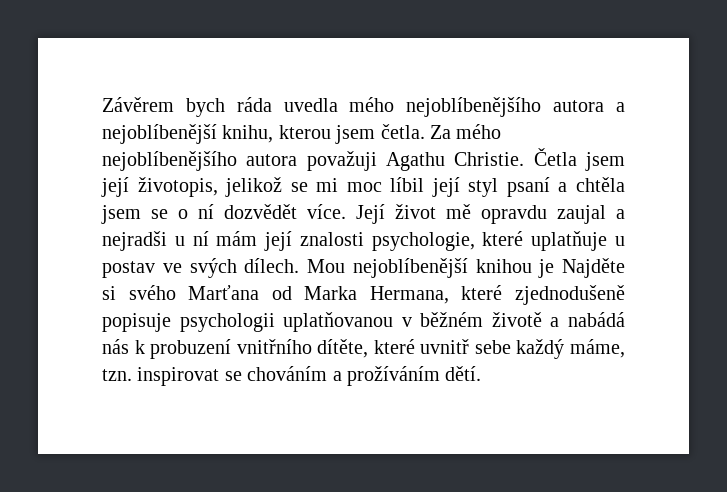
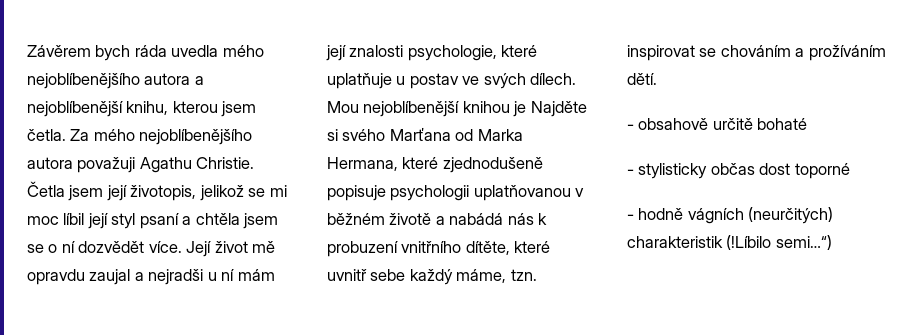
(482, 373) none -> [627,118,808,130] [627,163,850,179] [627,207,834,224] [627,235,832,250] // - obsahově určitě bohaté // - stylisticky občas dost toporné // - hodně vágních (neurčitých) charakteristik (!Líbilo semi…“)

